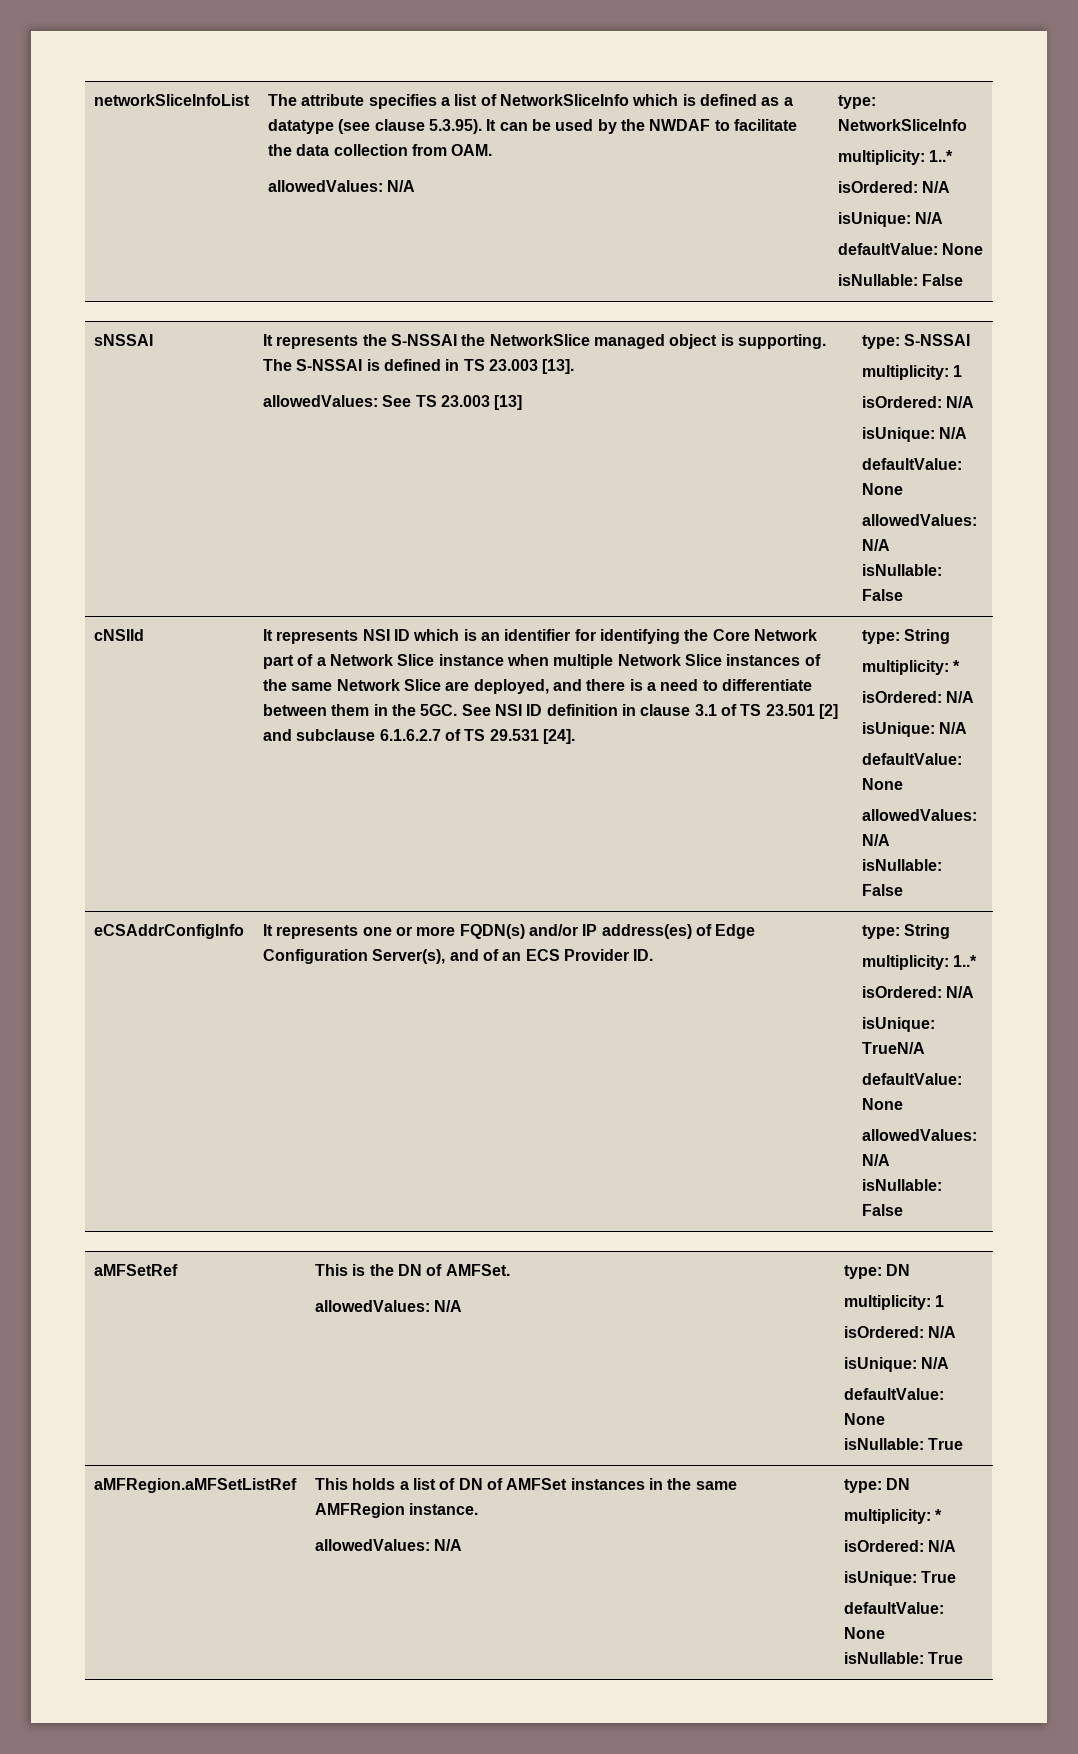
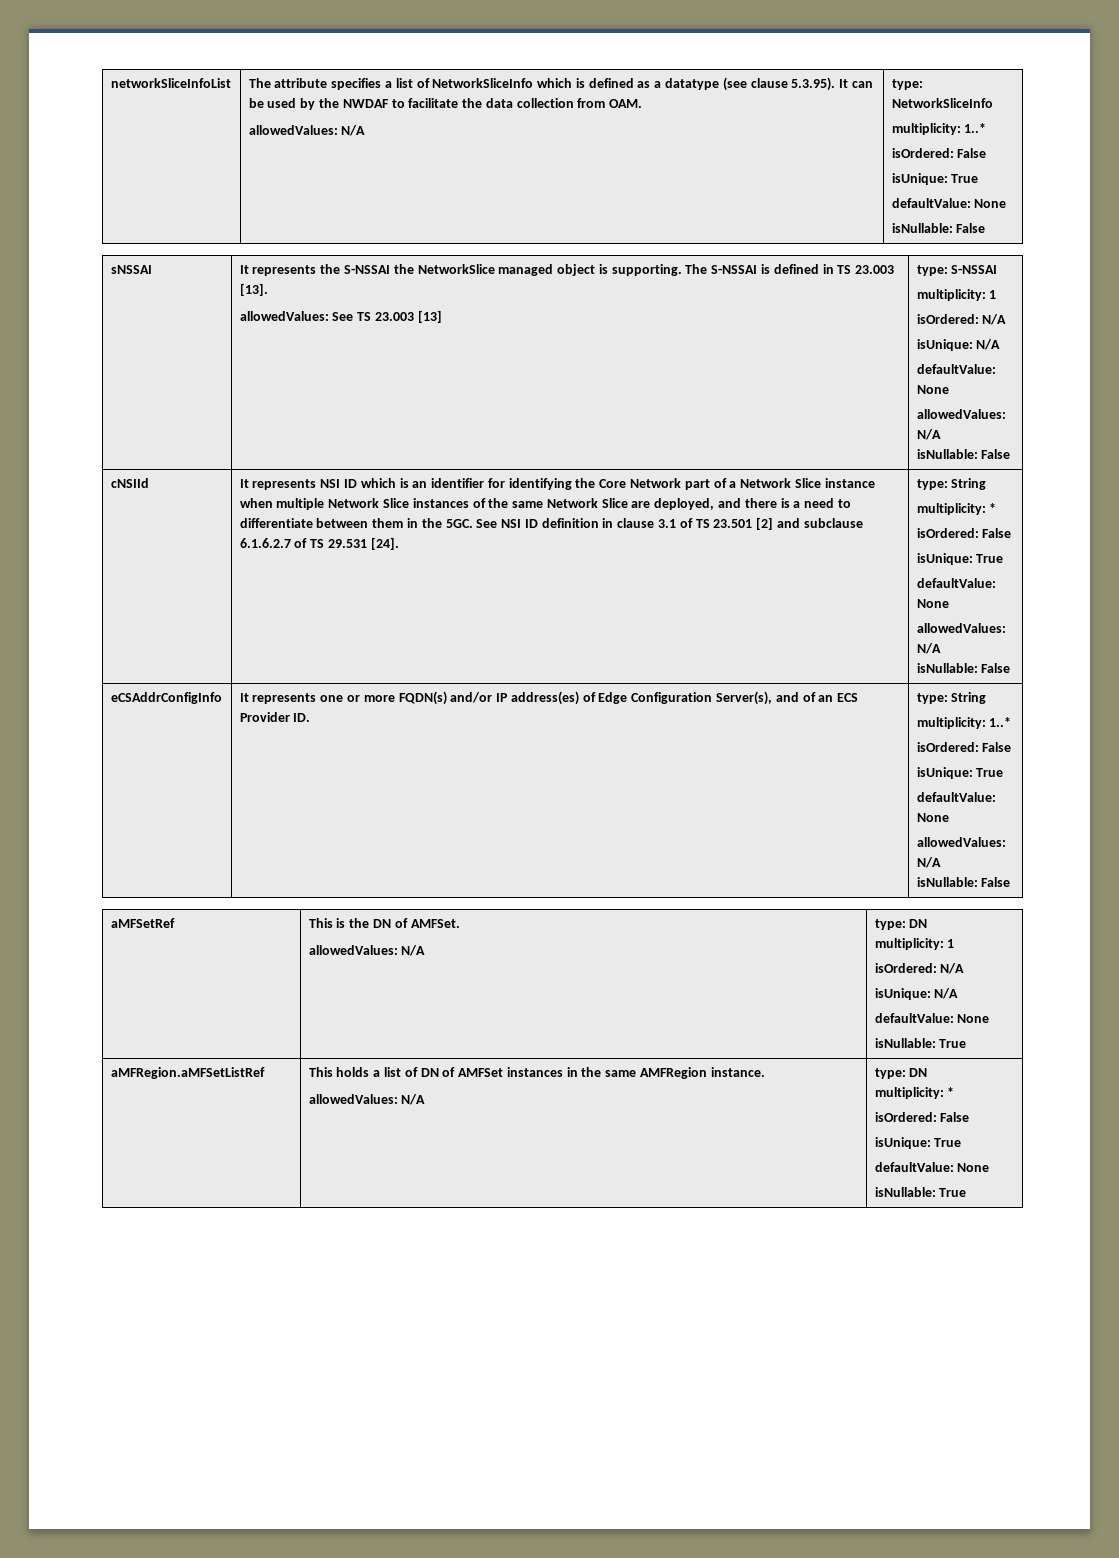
[922,181,951,193] [838,212,944,227] N/A // isUnique: N/A -> [957,148,987,158] [891,173,979,185] False // isUnique: True
[946,691,975,703] [862,722,968,737] N/A // isUnique: N/A -> [982,528,1012,538] [916,553,1004,565] False // isUnique: True
[946,986,975,998] [862,1017,936,1032] [862,1042,926,1054] N/A // isUnique: TrueN/A -> [982,742,1012,752] [916,767,1004,779] False // isUnique: True
[928,1540,957,1552] N/A -> [940,1112,970,1122] False

